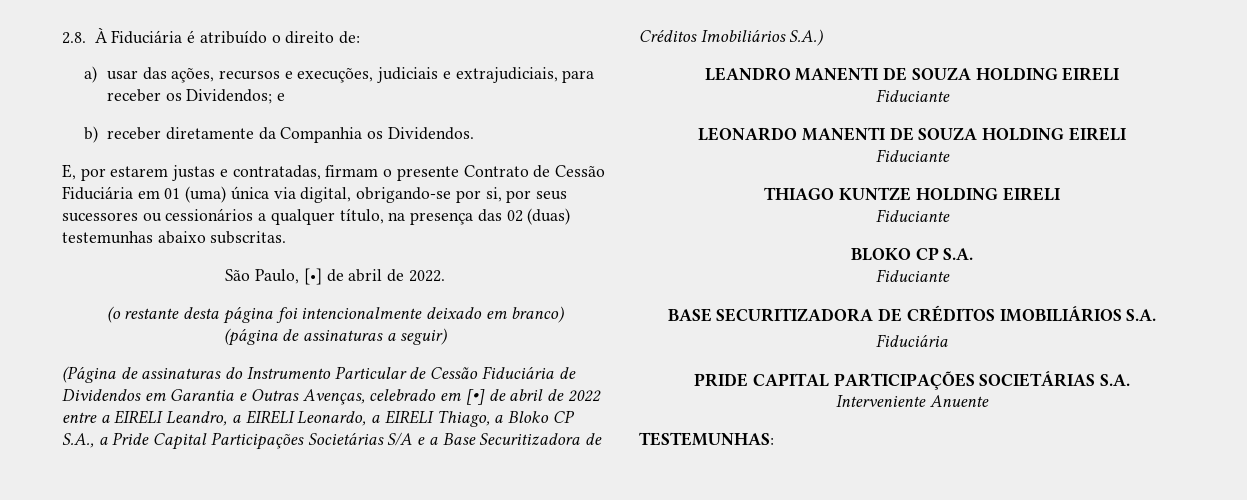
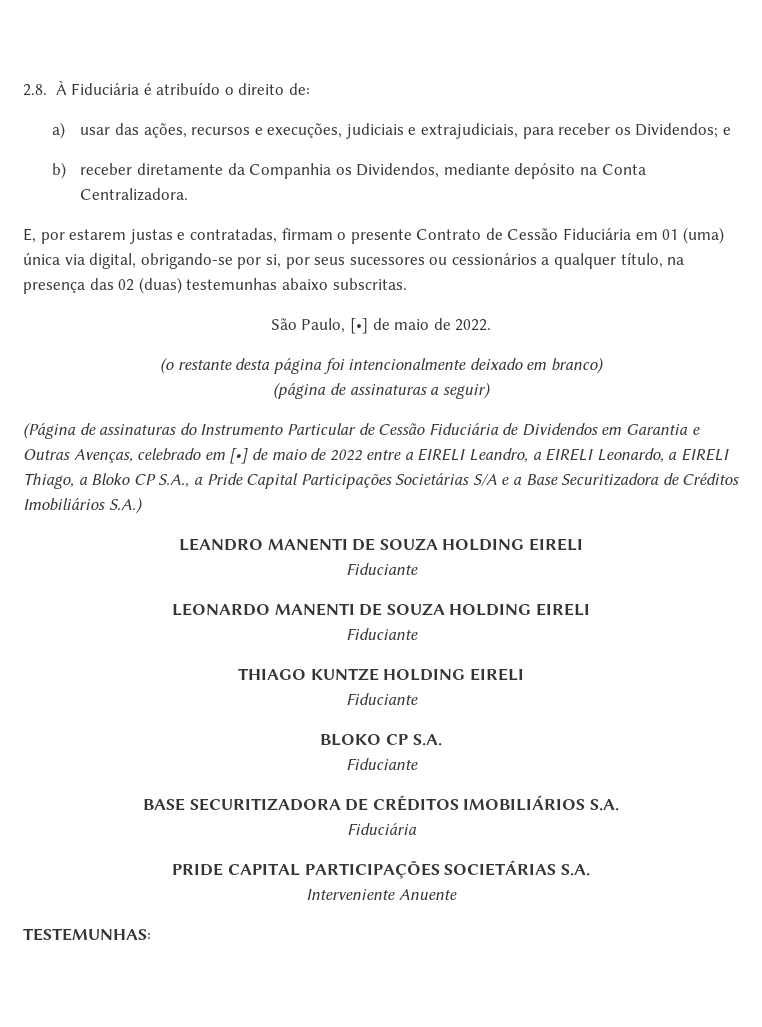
[387,127,474,140] Dividendos. -> [356,163,646,179] [80,188,189,201] Dividendos, mediante depósito na Conta Centralizadora.
[348,269,383,282] abril -> [394,319,430,330] maio
[509,389,544,401] abril -> [271,449,307,460] maio

